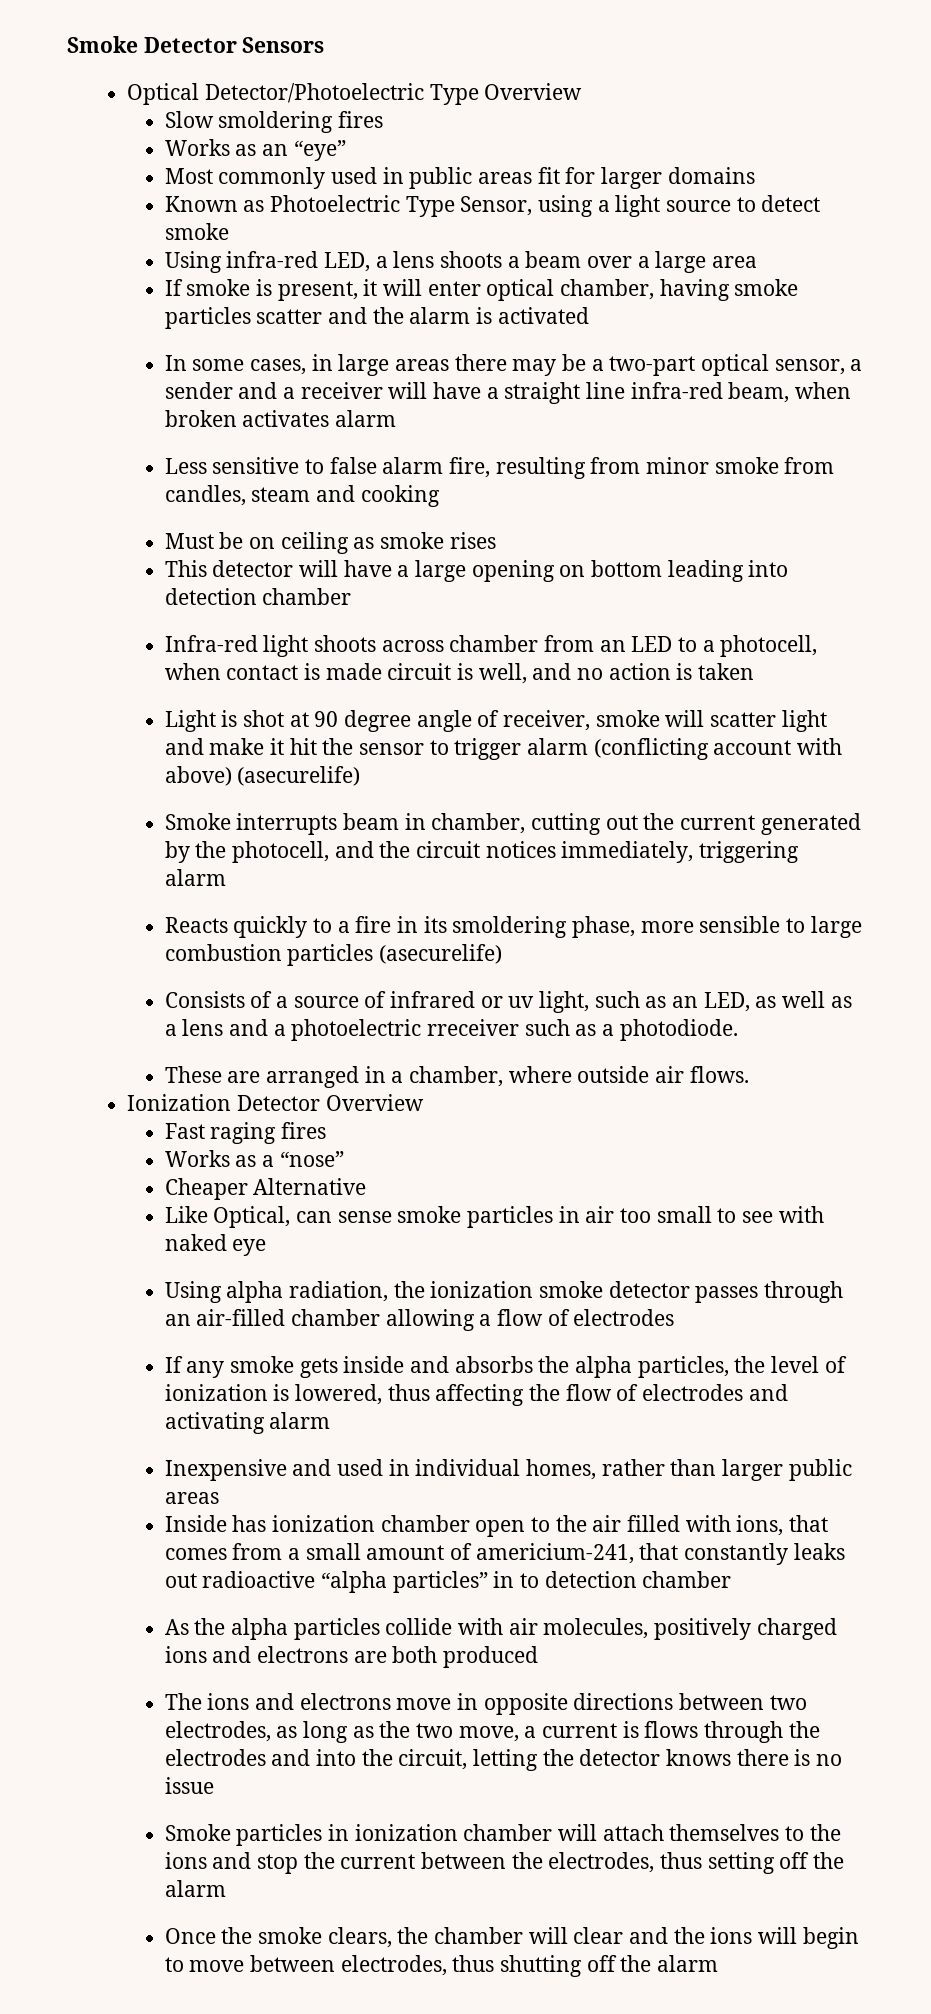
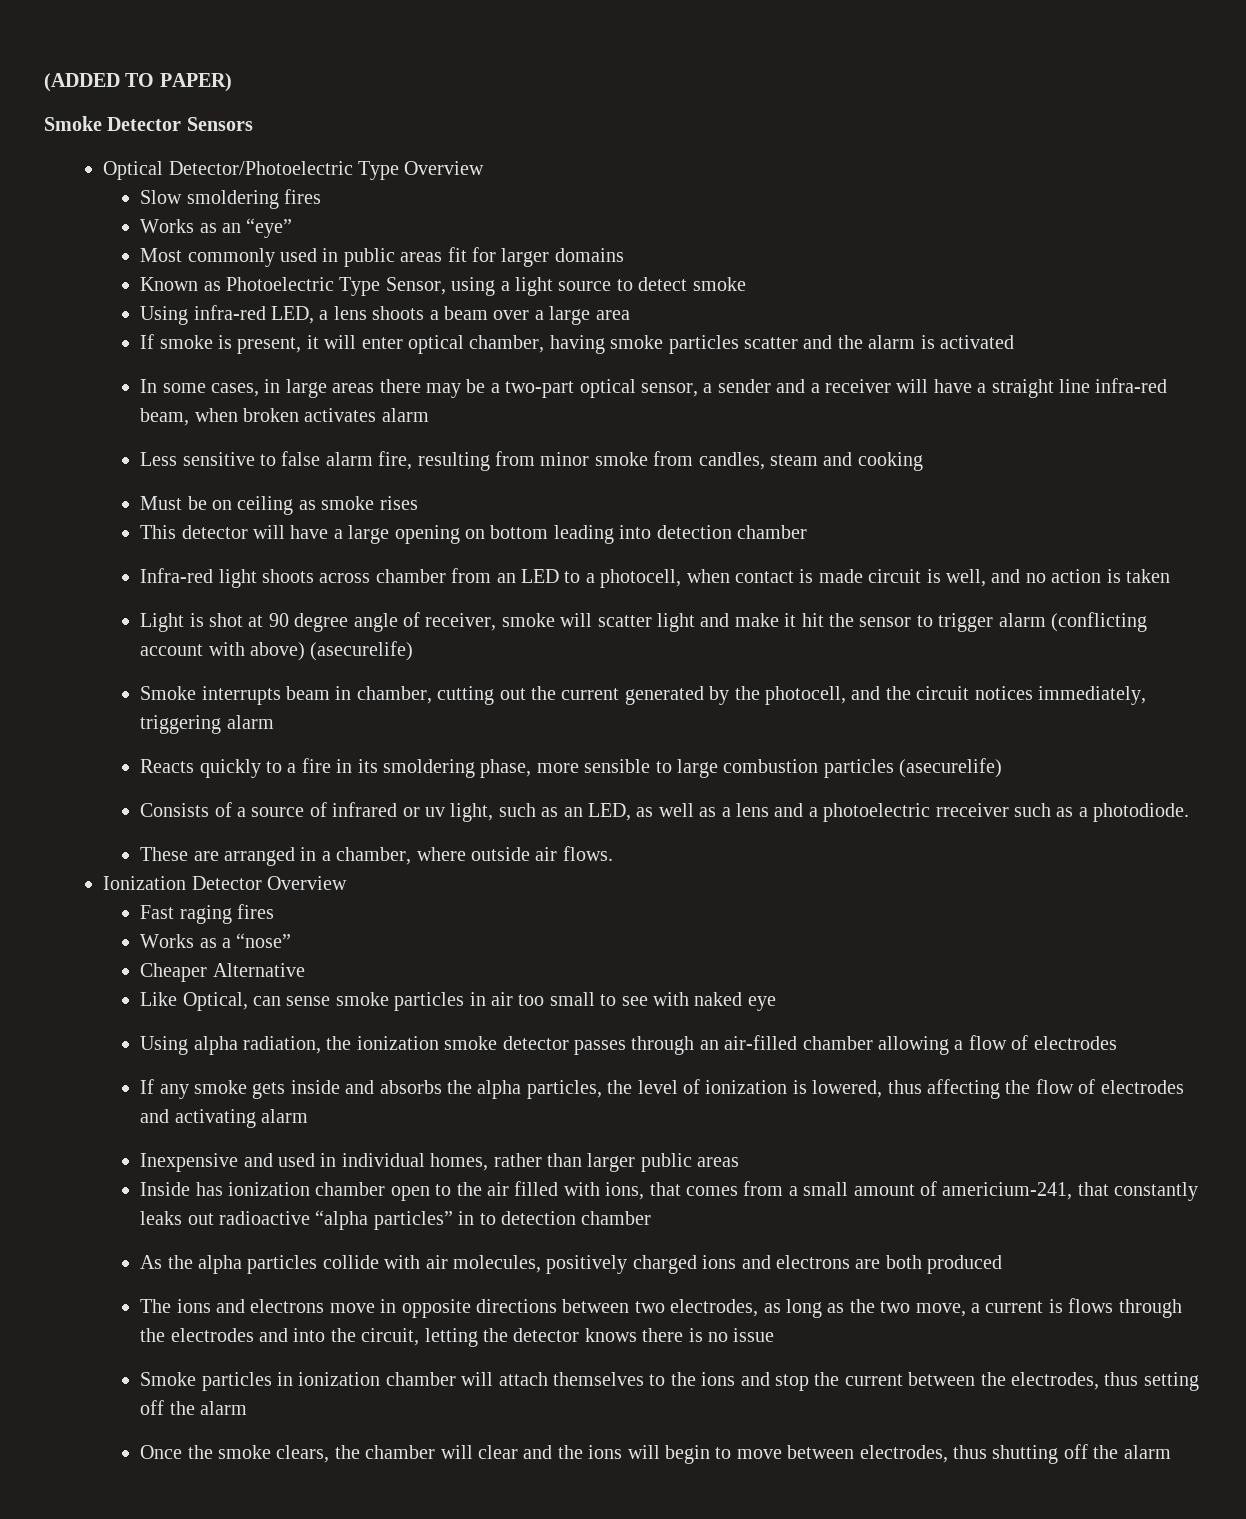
(67, 44) none -> [44,73,232,92] (ADDED TO PAPER) //

